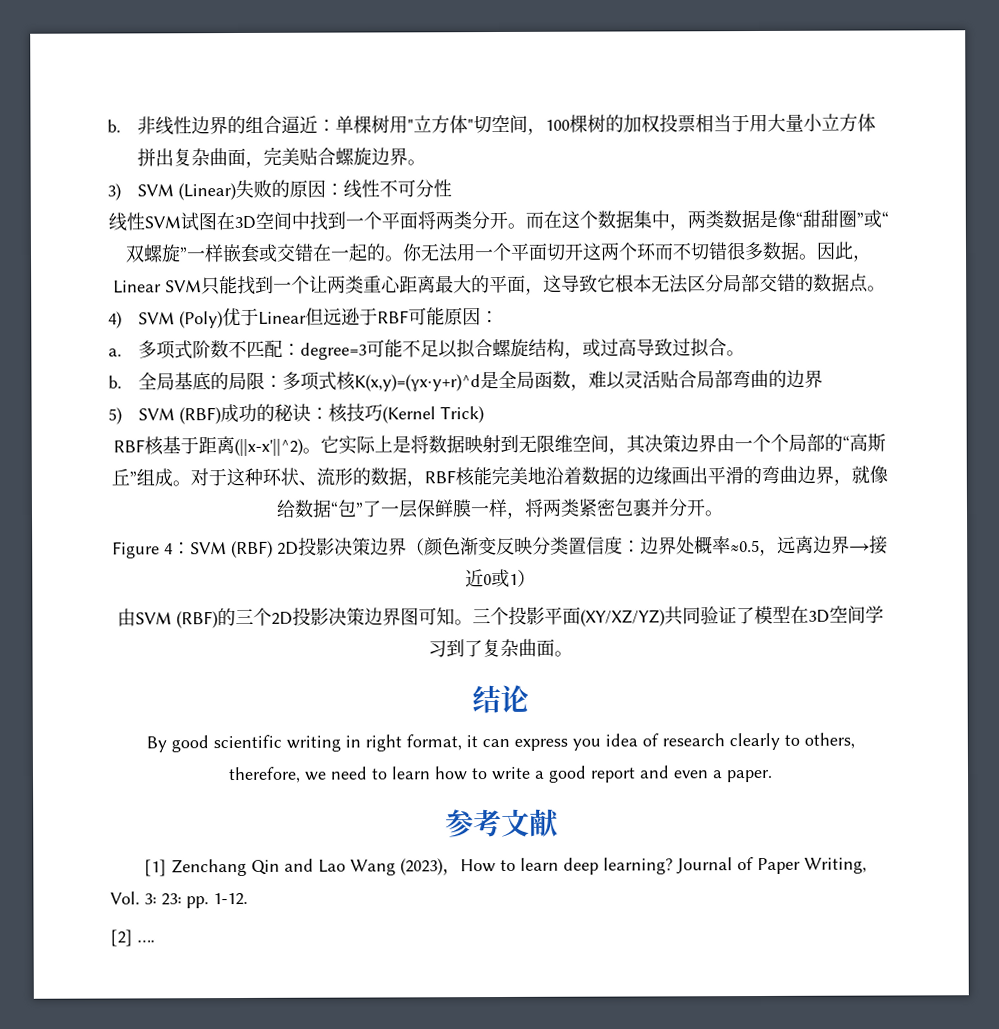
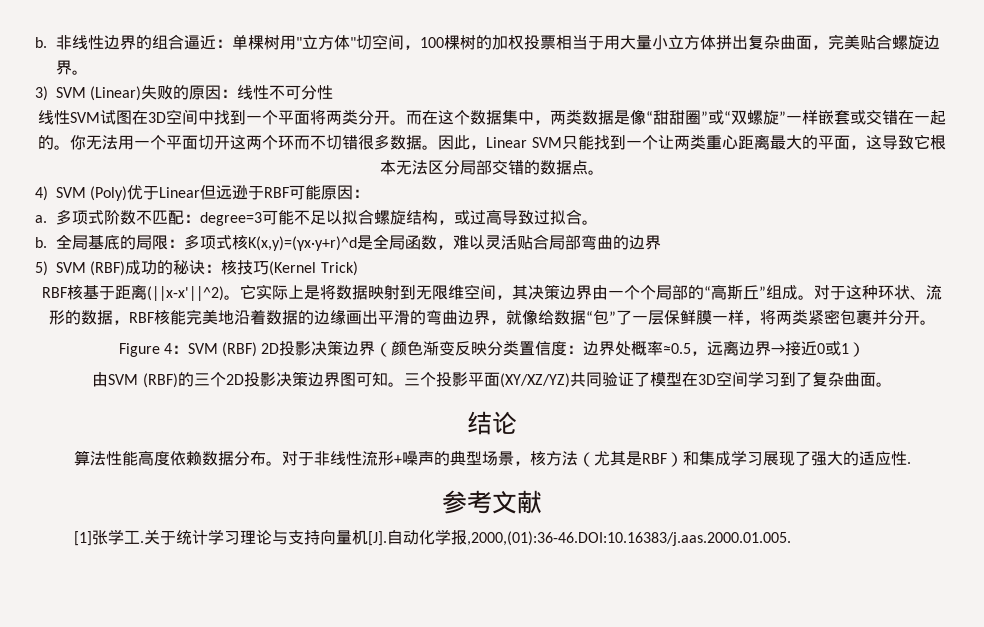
[145,732,855,753] [228,765,773,784] [444,808,560,838] [143,857,867,877] [110,891,248,909] [110,929,155,947] By good scientific writing in right format, it can express you idea of research clearly to others, therefore, we need to learn how to write a good report and even a paper. // 参考文献 // [1] Zenchang Qin and Lao Wang (2023)，How to learn deep learning? Journal of Paper Writing, Vol. 3: 23: pp. 1-12. // [2] …. -> [73,450,911,467] [442,490,542,514] [74,529,792,546] 算法性能高度依赖数据分布。对于非线性流形+噪声的典型场景，核方法（尤其是RBF）和集成学习展现了强大的适应性. // 参考文献 // [1]张学工.关于统计学习理论与支持向量机[J].自动化学报,2000,(01):36-46.DOI:10.16383/j.aas.2000.01.005.

